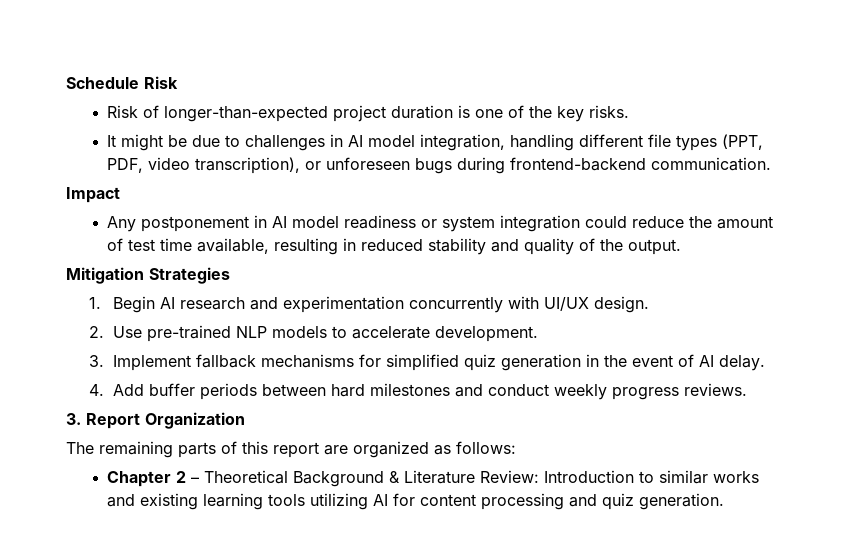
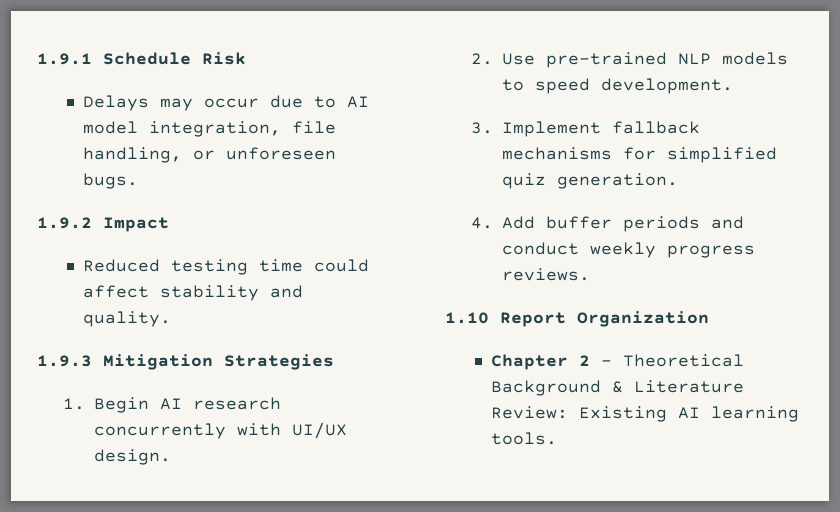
(66, 83) none -> [37,53,92,65] 1.9.1
[107,105,630,122] [107,134,764,151] [107,157,772,174] [66,187,120,203] [107,215,774,232] [107,238,682,255] Risk of longer-than-expected project duration is one of the key risks. // It might be due to challenges in AI model integration, handling different file types (PPT, PDF, video transcription), or unforeseen bugs during frontend-backend communication. // Impact // Any postponement in AI model readiness or system integration could reduce the amount of test time available, resulting in reduced stability and quality of the output. // -> [82,95,369,111] [82,121,336,137] [82,147,336,163] [82,173,138,189] [37,217,169,232] [82,259,369,275] [82,285,303,301] [82,311,171,327] [37,355,92,367] Delays may occur due to AI model integration, file handling, or unforeseen bugs. // 1.9.2 Impact // Reduced testing time could affect stability and quality. // 1.9.3
[249,296,404,313] and experimentation -> (281, 403) none
[351,326,430,339] accelerate -> [534,78,590,94] speed
[500,354,765,371] generation in the event of AI delay. -> [556,173,678,189] generation.
[261,383,450,397] between hard milestones -> (700, 224) none
[66,413,81,425] 3. -> [445,312,489,324] 1.10
[66,441,516,458] // The remaining parts of this report are organized as follows: -> (709, 319) none
[544,470,760,484] [107,493,725,510] Introduction to similar works and existing learning tools utilizing AI for content processing and quiz generation. -> [578,406,799,422] [490,432,557,445] Existing AI learning tools.

